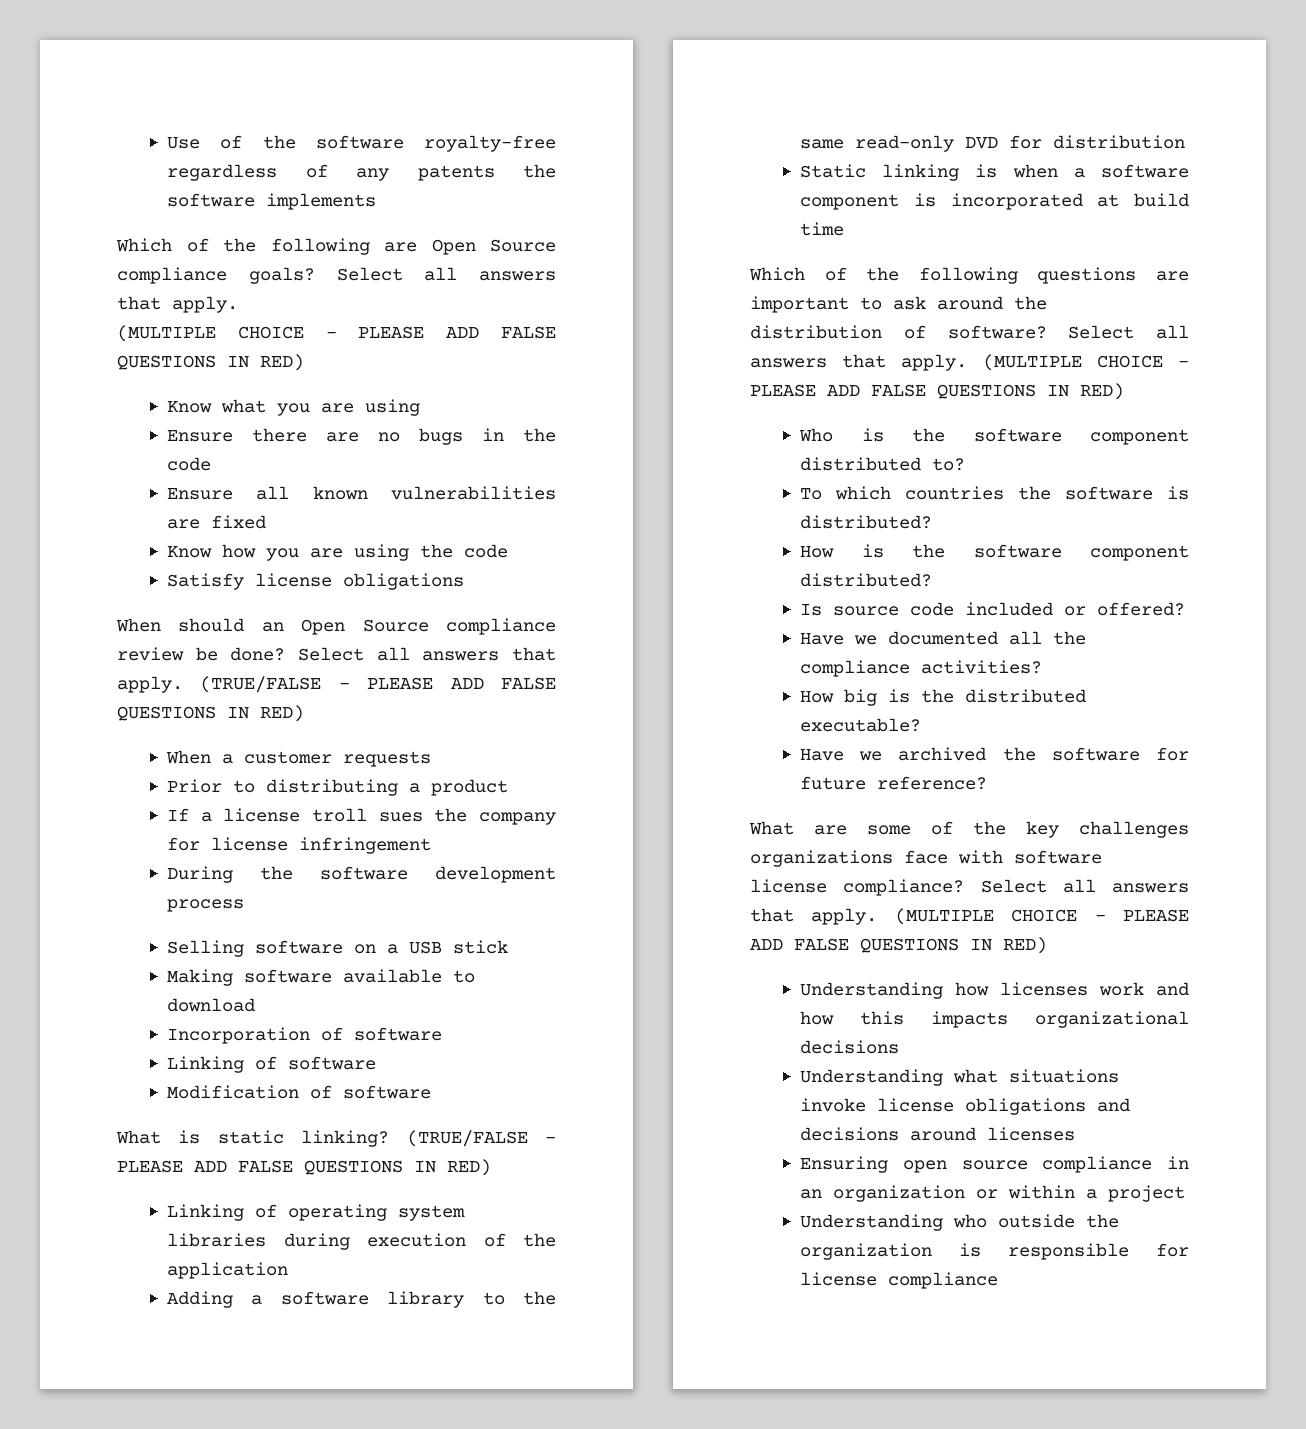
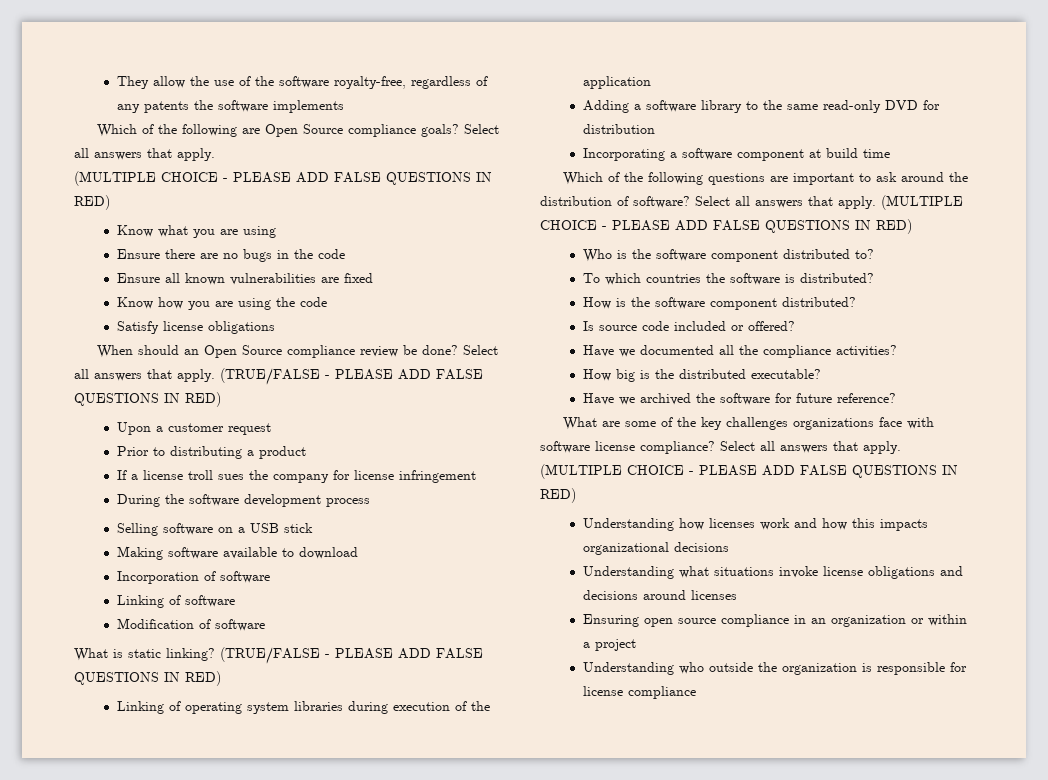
[167,137,201,149] Use -> [116,76,234,89] They allow the use
[423,135,556,152] royalty-free -> [333,76,406,89] royalty-free,
[166,750,212,764] When -> [116,422,151,435] Upon
[343,751,432,767] requests -> [227,423,271,435] request
[800,164,1058,181] Static linking is when -> [582,148,665,161] Incorporating
[913,193,1083,210] is incorporated -> (804, 155) none

